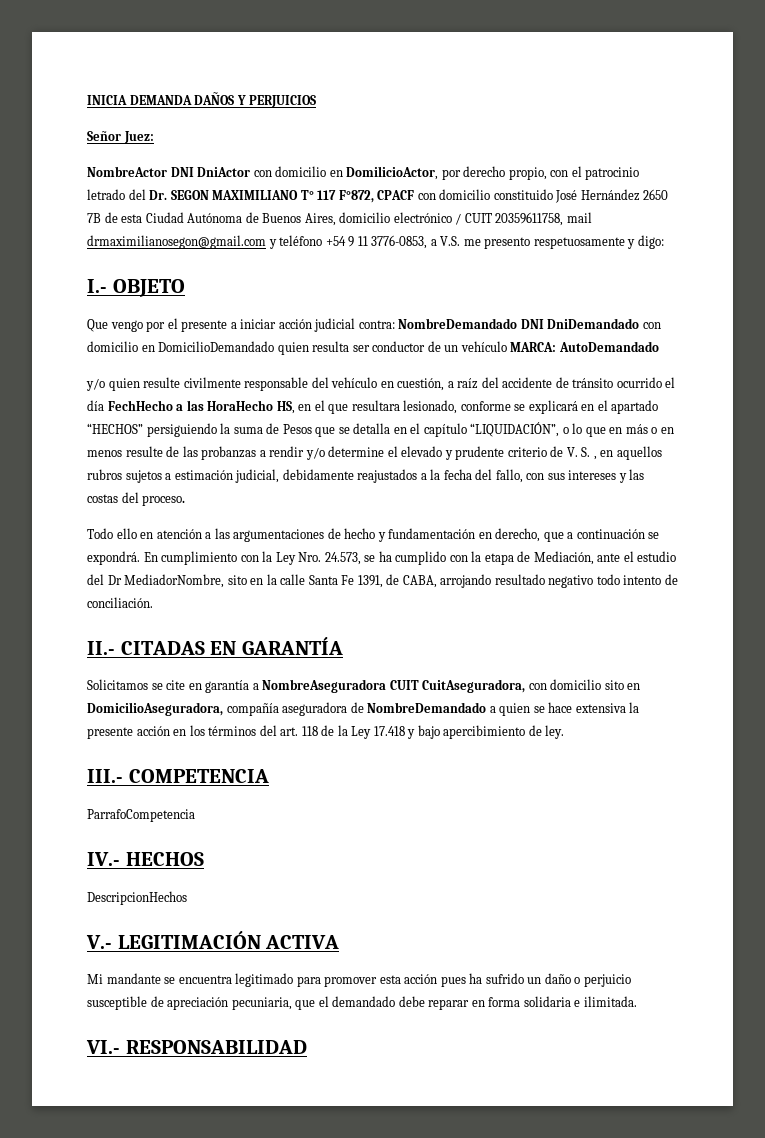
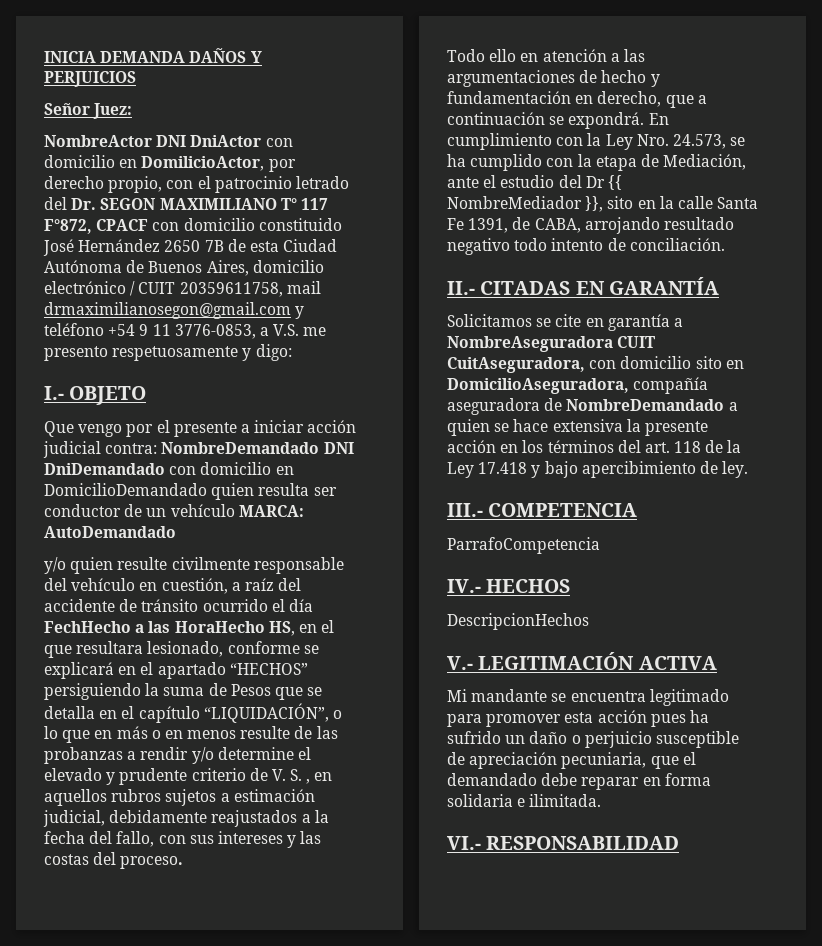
[124,574,225,588] MediadorNombre, -> [607,175,622,190] [447,196,604,212] {{ NombreMediador }},

